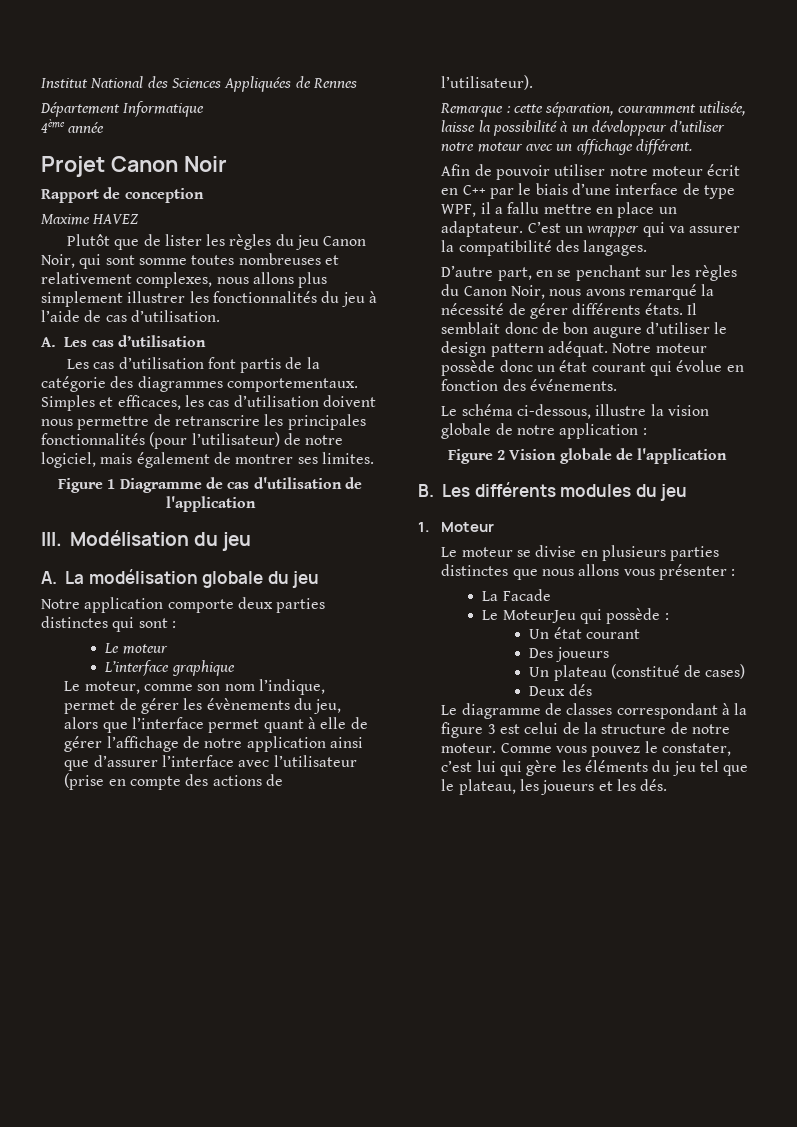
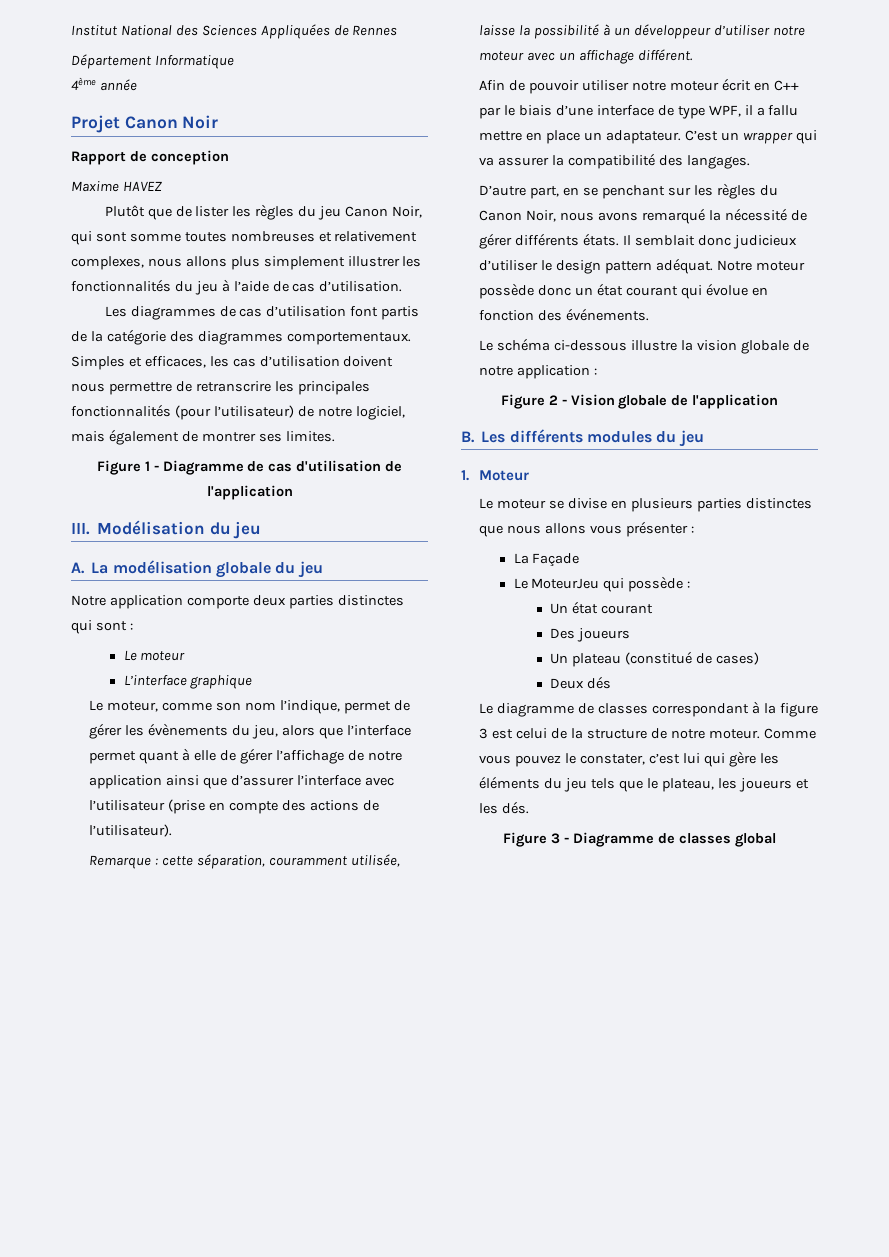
[41,335,207,347] [66,359,89,369] A. Les cas d’utilisation // Les -> [104,306,236,320] Les diagrammes de
(116, 484) none -> [153,465,159,471] -
[542,322,642,338] de bon augure -> [732,235,797,249] judicieux
[517,404,592,419] ci-dessous, -> [554,340,628,351] ci-dessous
(506, 455) none -> [561,399,567,405] -
[502,589,551,601] Facade -> [532,553,580,567] Façade
[699,760,719,772] tel -> [591,778,616,789] tels
(668, 785) none -> [503,832,776,847] // Figure 3 - Diagramme de classes global

